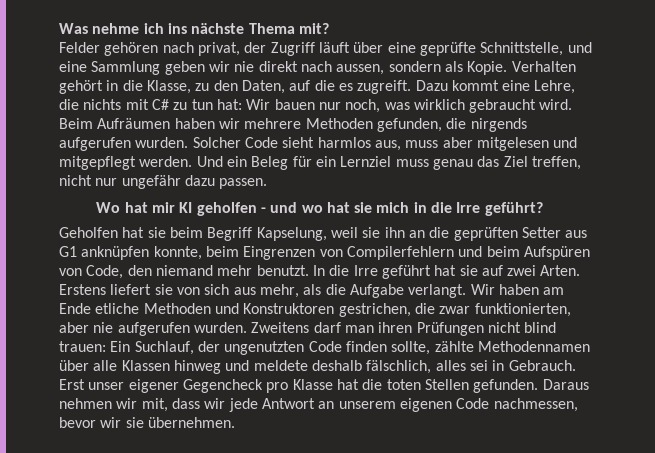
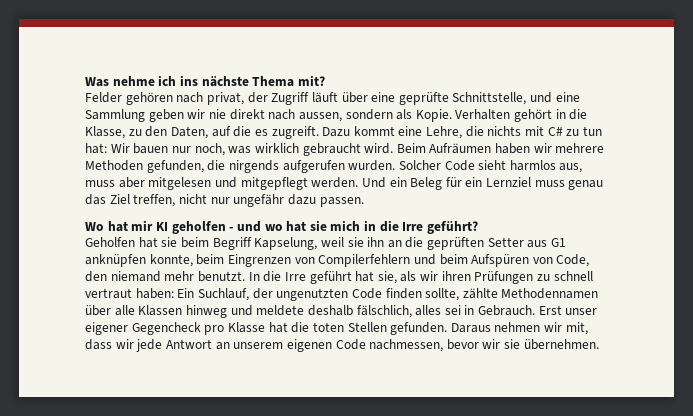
[459,265,581,276] [59,284,565,298] [59,303,571,317] [59,322,557,336] [59,341,106,352] sie auf zwei Arten. Erstens liefert sie von sich aus mehr, als die Aufgabe verlangt. Wir haben am Ende etliche Methoden und Konstruktoren gestrichen, die zwar funktionierten, aber nie aufgerufen wurden. Zweitens darf man ihren Prüfungen nicht blind trauen: -> [377,271,593,284] [85,288,174,299] sie, als wir ihren Prüfungen zu schnell vertraut haben:

